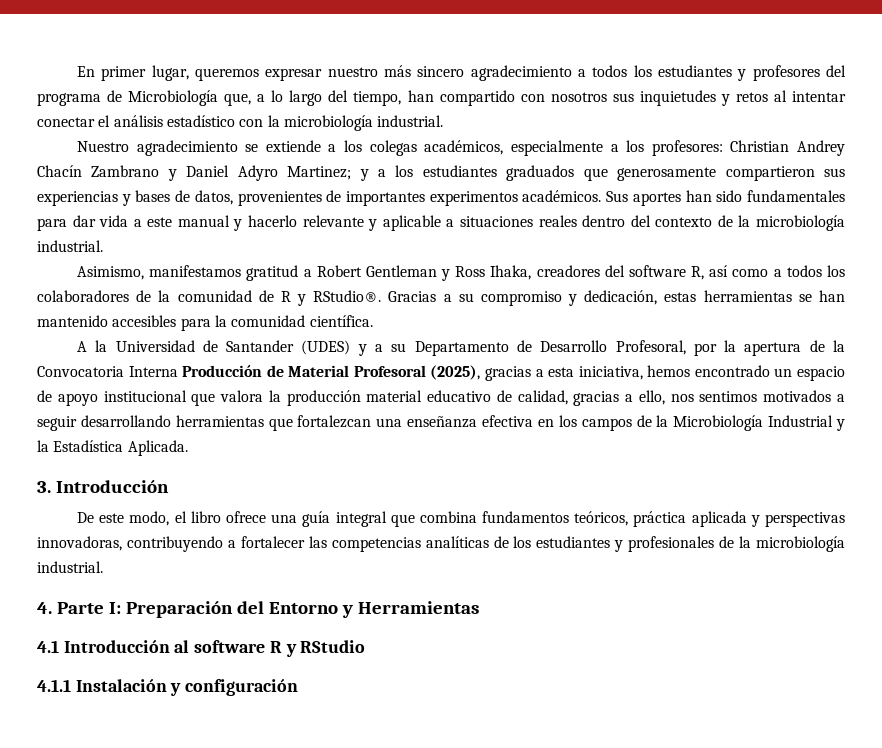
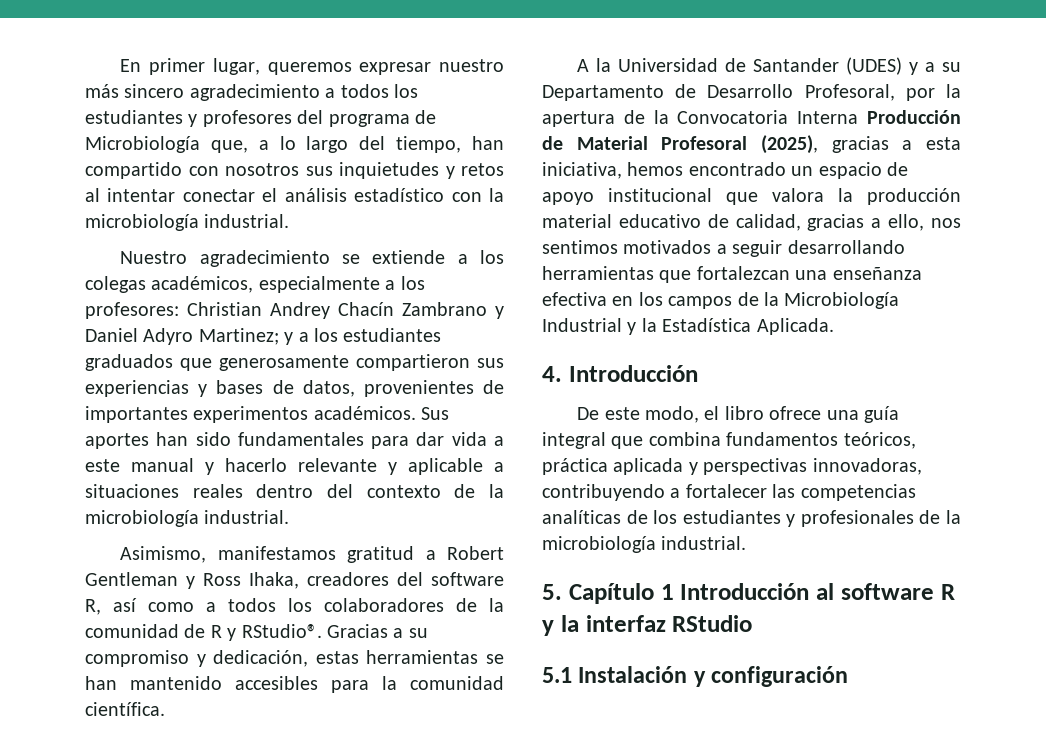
[37,481,51,493] 3. -> [542,366,562,382] 4.
[37,601,479,618] [37,640,59,653] 4. Parte I: Preparación del Entorno y Herramientas // 4.1 -> [542,583,674,604] 5. Capítulo 1
(297, 650) none -> [560,615,666,632] la interfaz
[37,679,71,692] 4.1.1 -> [542,667,572,683] 5.1

